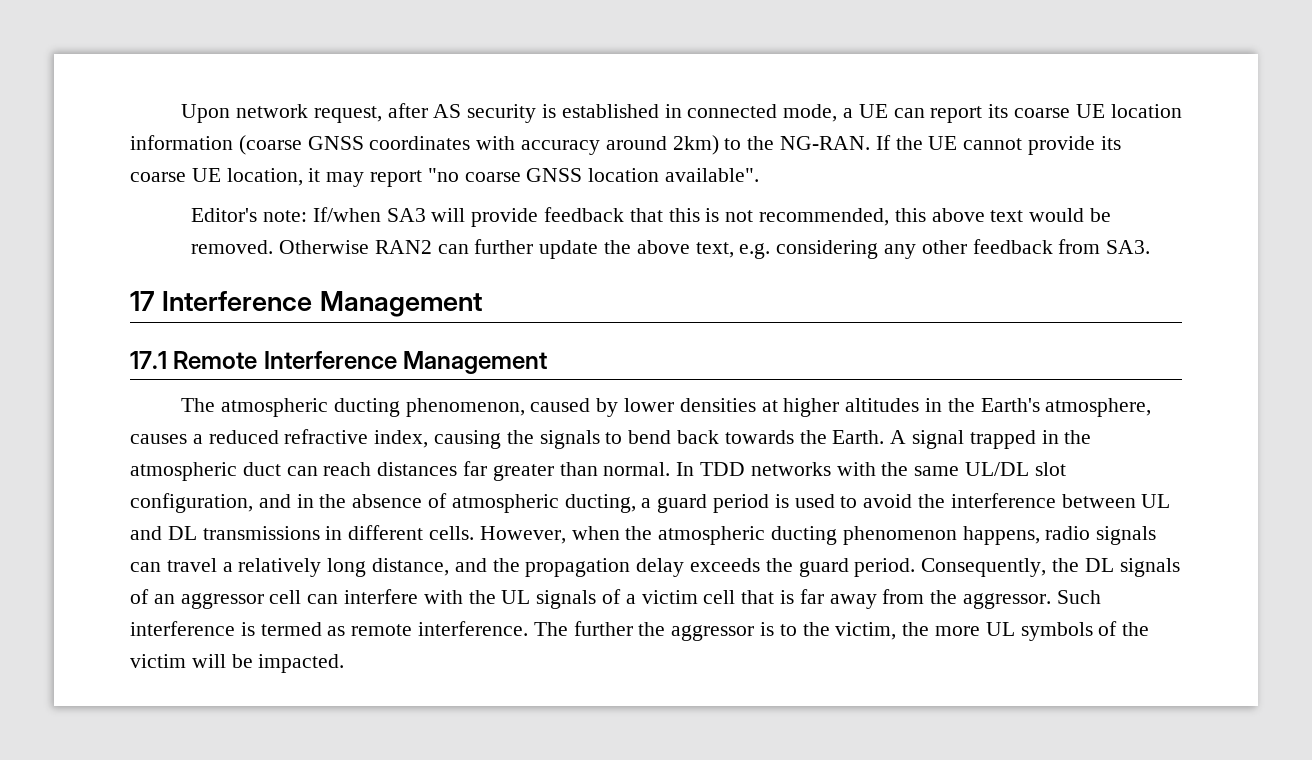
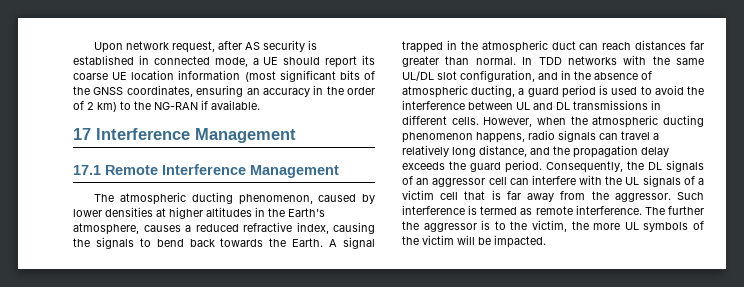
[893,108,925,118] can -> [283,57,321,65] should
[238,135,1121,155] [130,168,760,187] [191,207,1111,227] [191,239,1151,259] (coarse GNSS coordinates with accuracy around 2km) to the NG-RAN. If the UE cannot provide its coarse UE location, it may report "no coarse GNSS location available". // Editor's note: If/when SA3 will provide feedback that this is not recommended, this above text would be removed. Otherwise RAN2 can further update the above text, e.g. considering any other feedback from SA3. -> [244,70,375,82] [73,85,375,97] [73,100,260,112] (most significant bits of the GNSS coordinates, ensuring an accuracy in the order of 2 km) to the NG-RAN if available.

